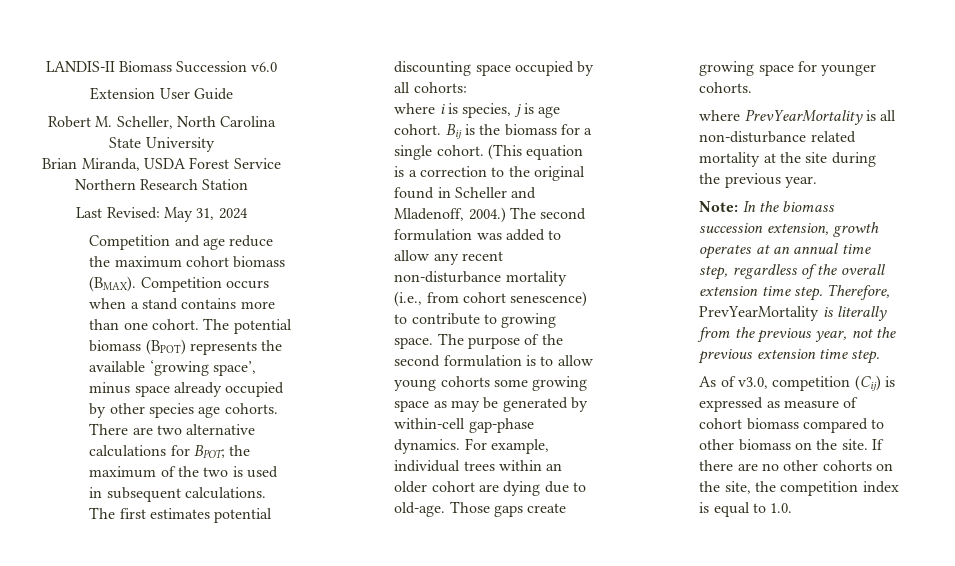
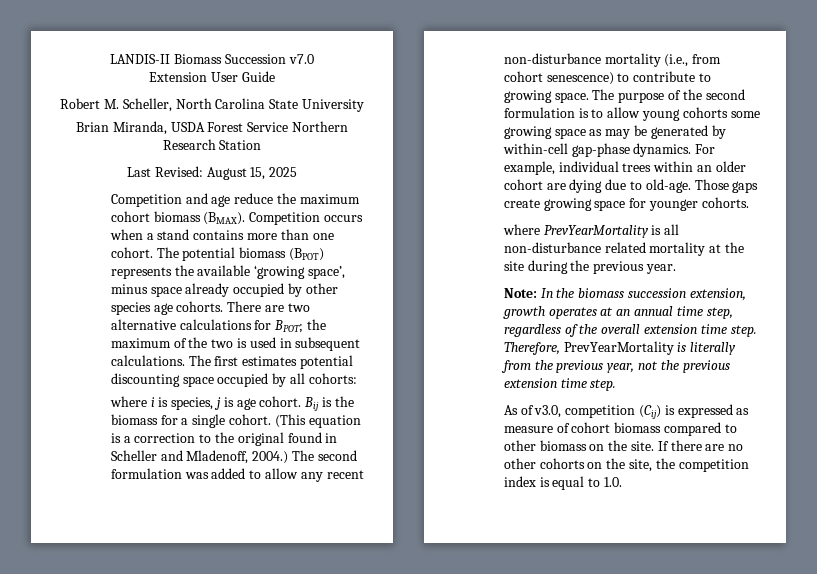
[251,62,278,72] v6.0 -> [288,54,314,64] v7.0
[164,207,248,222] May 31, 2024 -> [206,167,298,180] August 15, 2025

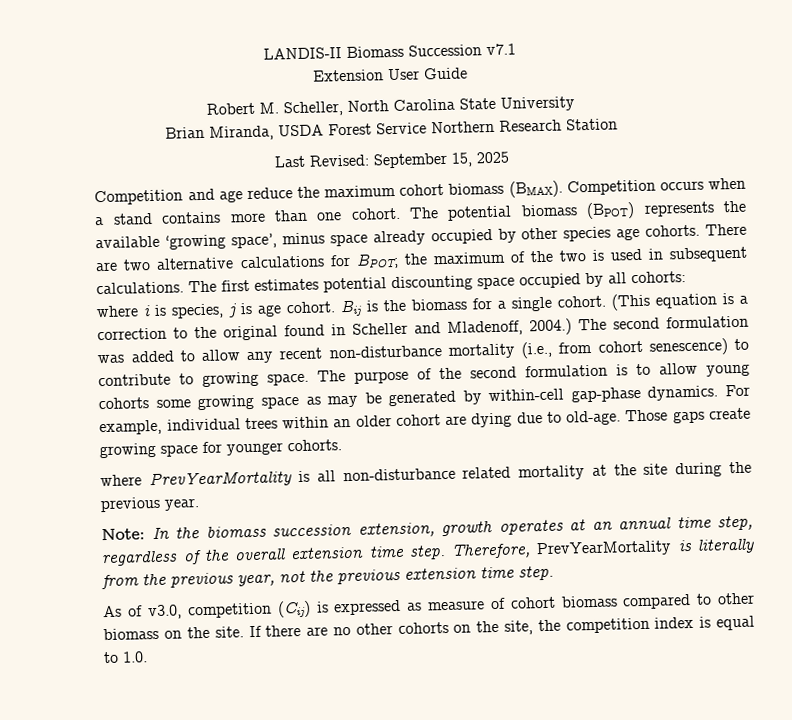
[288,54,314,64] v7.0 -> [486,43,516,56] v7.1
[206,167,247,180] August -> [373,152,448,169] September

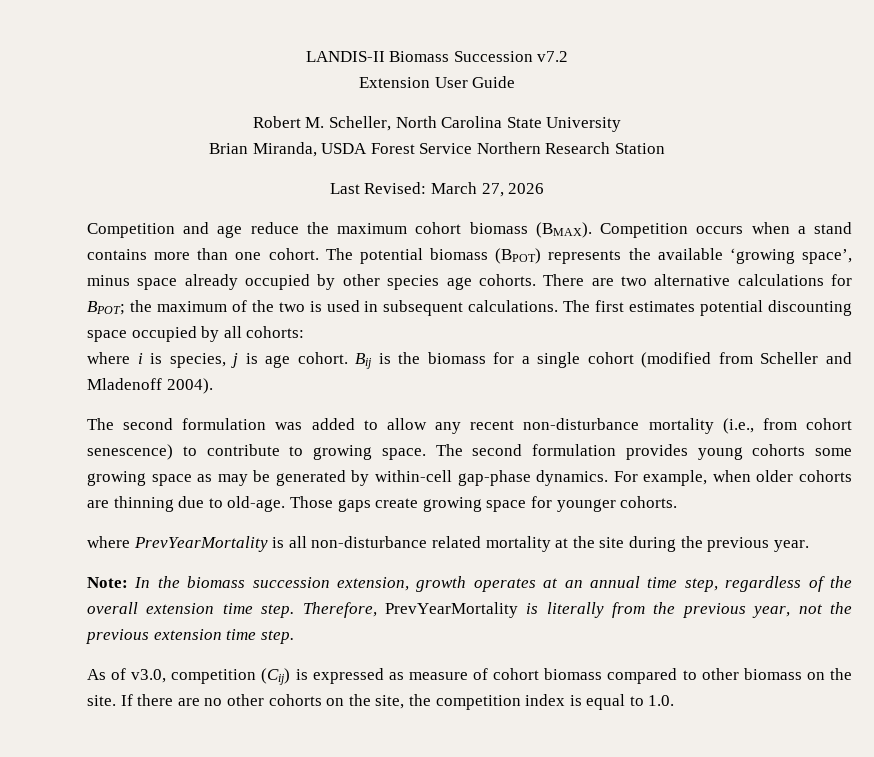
[486,43,516,56] v7.1 -> [537,51,569,62] v7.2
[373,151,509,169] September 15, 2025 -> [430,182,545,197] March 27, 2026
[556,293,749,311] [97,318,573,341] cohort. (This equation is a correction to the original found in Scheller and Mladenoff, 2004.) -> [587,352,852,368] [87,378,213,394] cohort (modified from Scheller and Mladenoff 2004). //
[354,362,699,384] purpose of the second formulation is to allow -> [472,444,688,460] second formulation provides
[166,412,513,431] individual trees within an older cohort are dying -> [712,470,852,482] [87,496,174,512] when older cohorts are thinning

